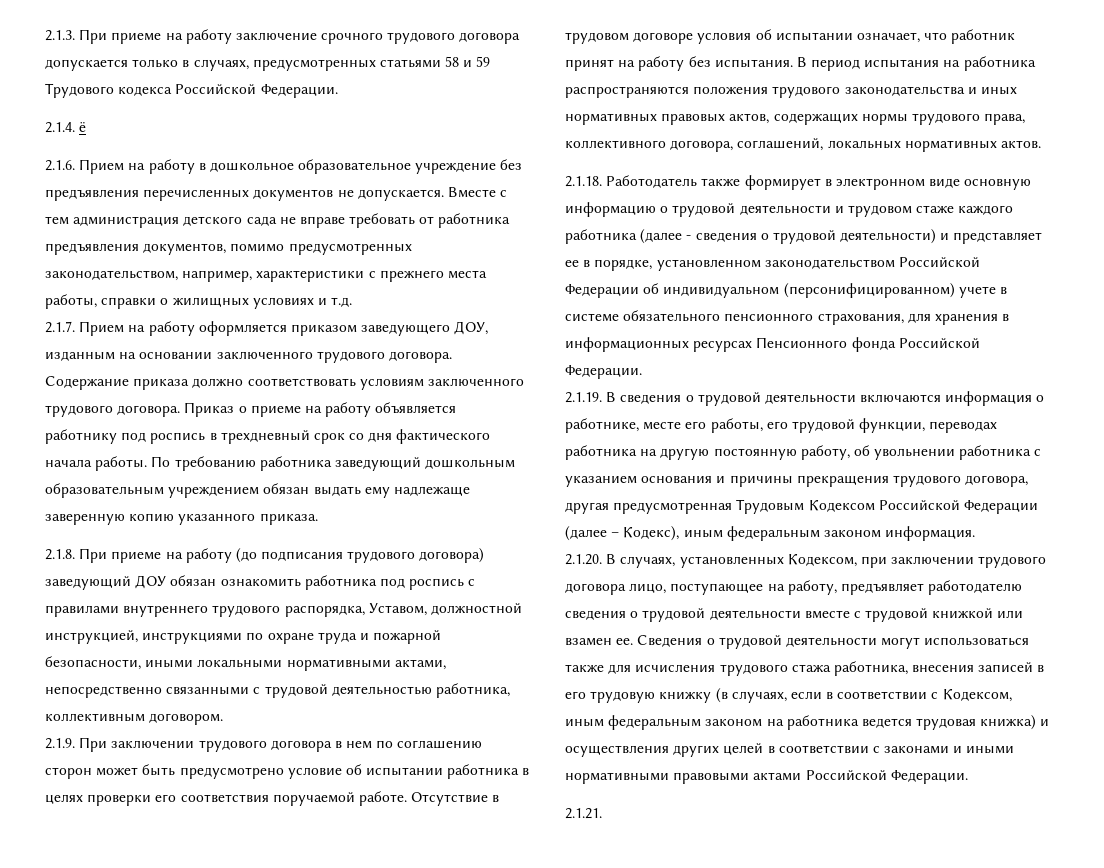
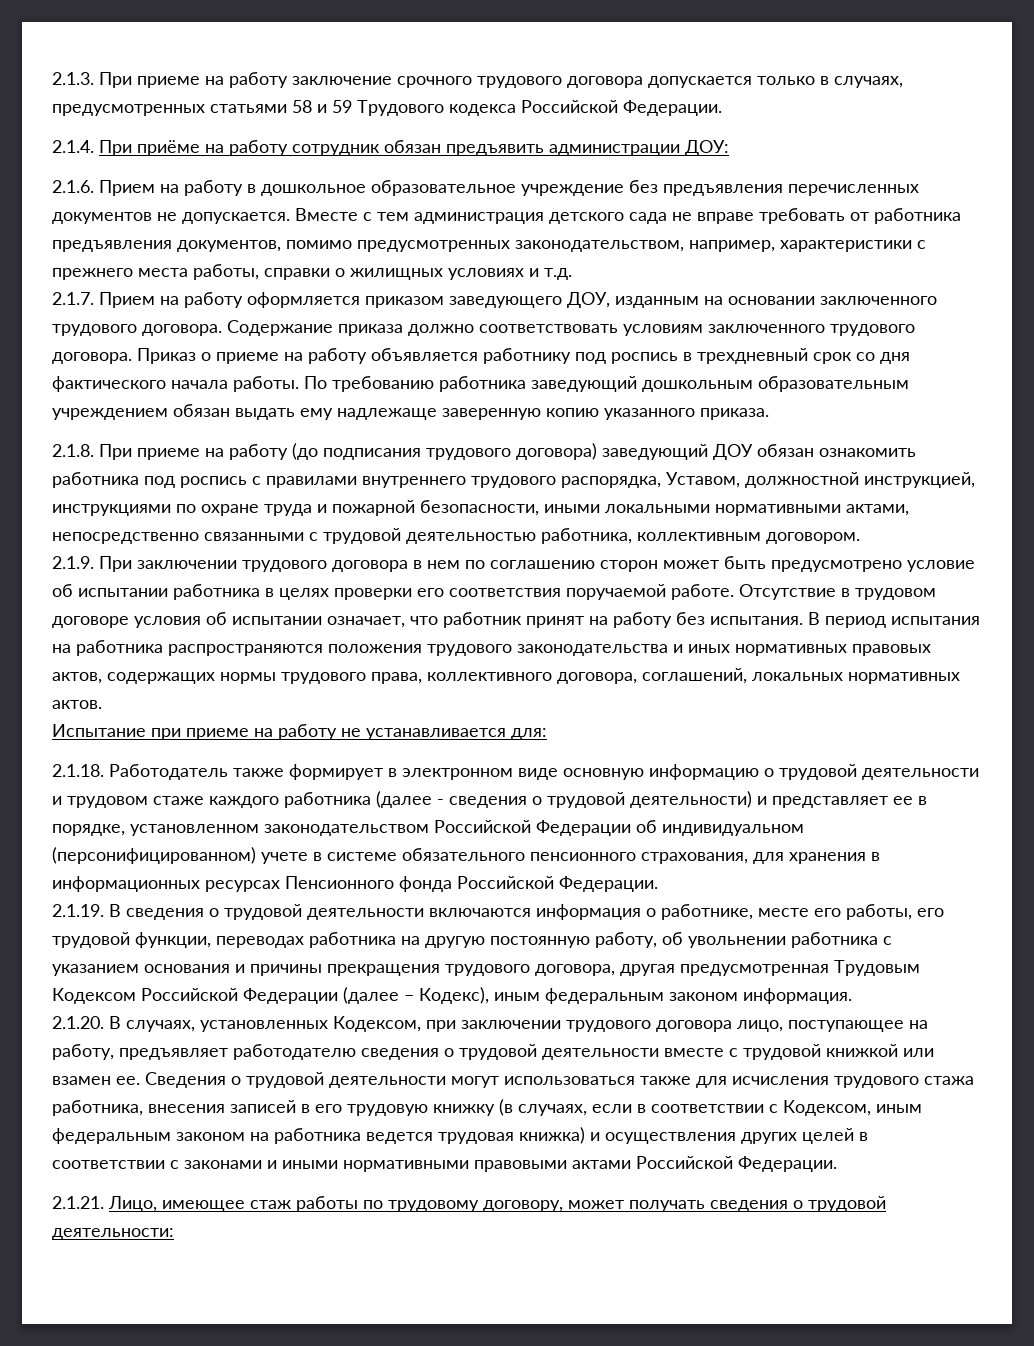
[79,122,87,132] ё -> [99,140,729,156] При приёме на работу сотрудник обязан предъявить администрации ДОУ:
(1041, 144) none -> [52,724,547,740] // Испытание при приеме на работу не устанавливается для:
(602, 813) none -> [108,1196,886,1212] [52,1228,174,1240] Лицо, имеющее стаж работы по трудовому договору, может получать сведения о трудовой деятельности:

